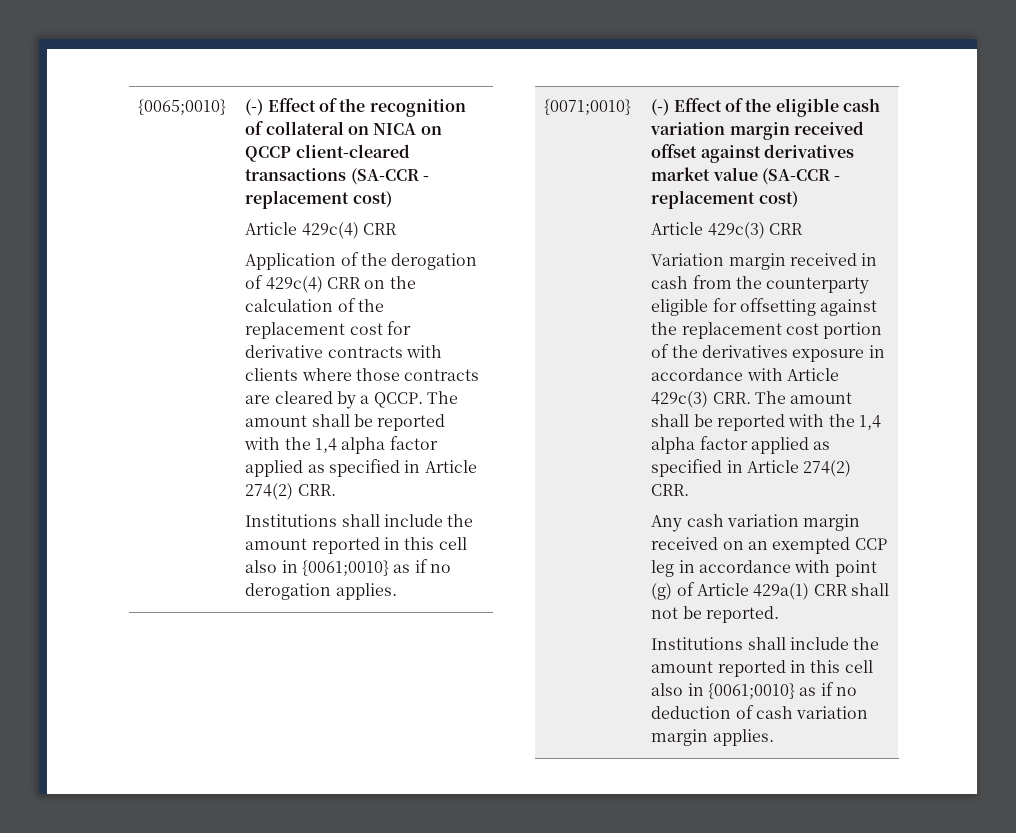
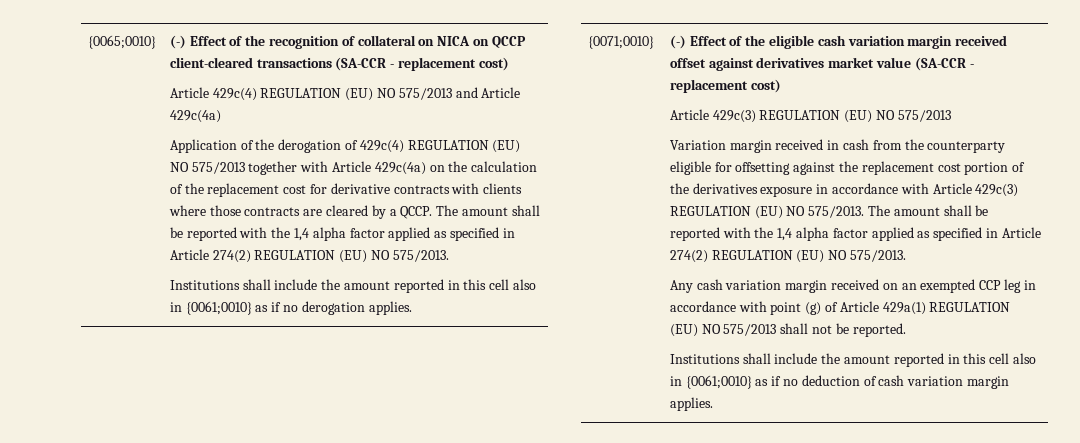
[362,223,397,235] CRR -> [260,87,521,101] [169,110,221,123] REGULATION (EU) NO 575/2013 and Article 429c(4a)
[326,277,361,289] CRR -> [407,140,521,153] [169,161,426,175] REGULATION (EU) NO 575/2013 together with Article 429c(4a)
[297,484,336,496] CRR. -> [254,250,449,263] REGULATION (EU) NO 575/2013.
[768,223,803,235] CRR -> [759,110,951,123] REGULATION (EU) NO 575/2013
[712,392,751,404] CRR. -> [669,206,865,219] REGULATION (EU) NO 575/2013.
[651,484,690,496] CRR. -> [711,250,906,263] REGULATION (EU) NO 575/2013.
[813,584,848,596] CRR -> [929,302,1011,312] [669,324,777,337] REGULATION (EU) NO 575/2013

